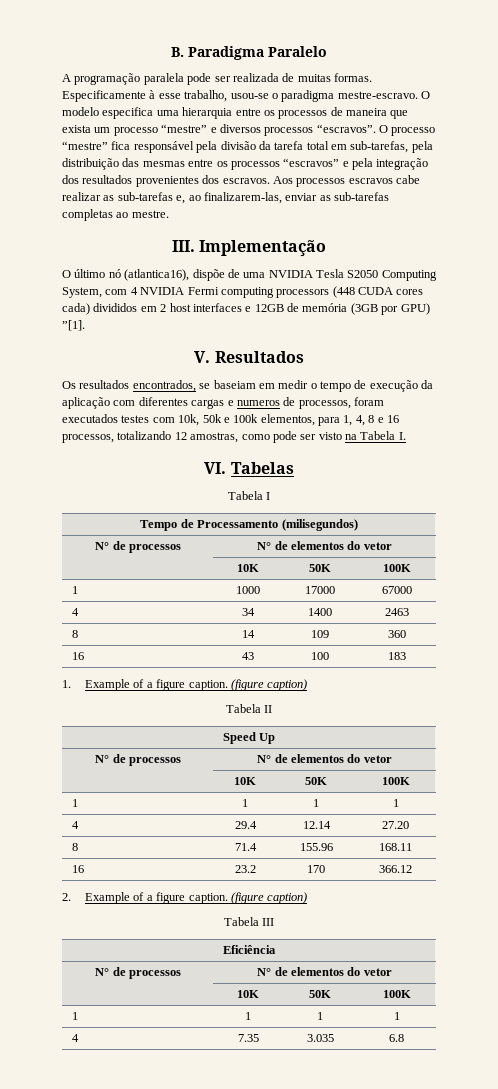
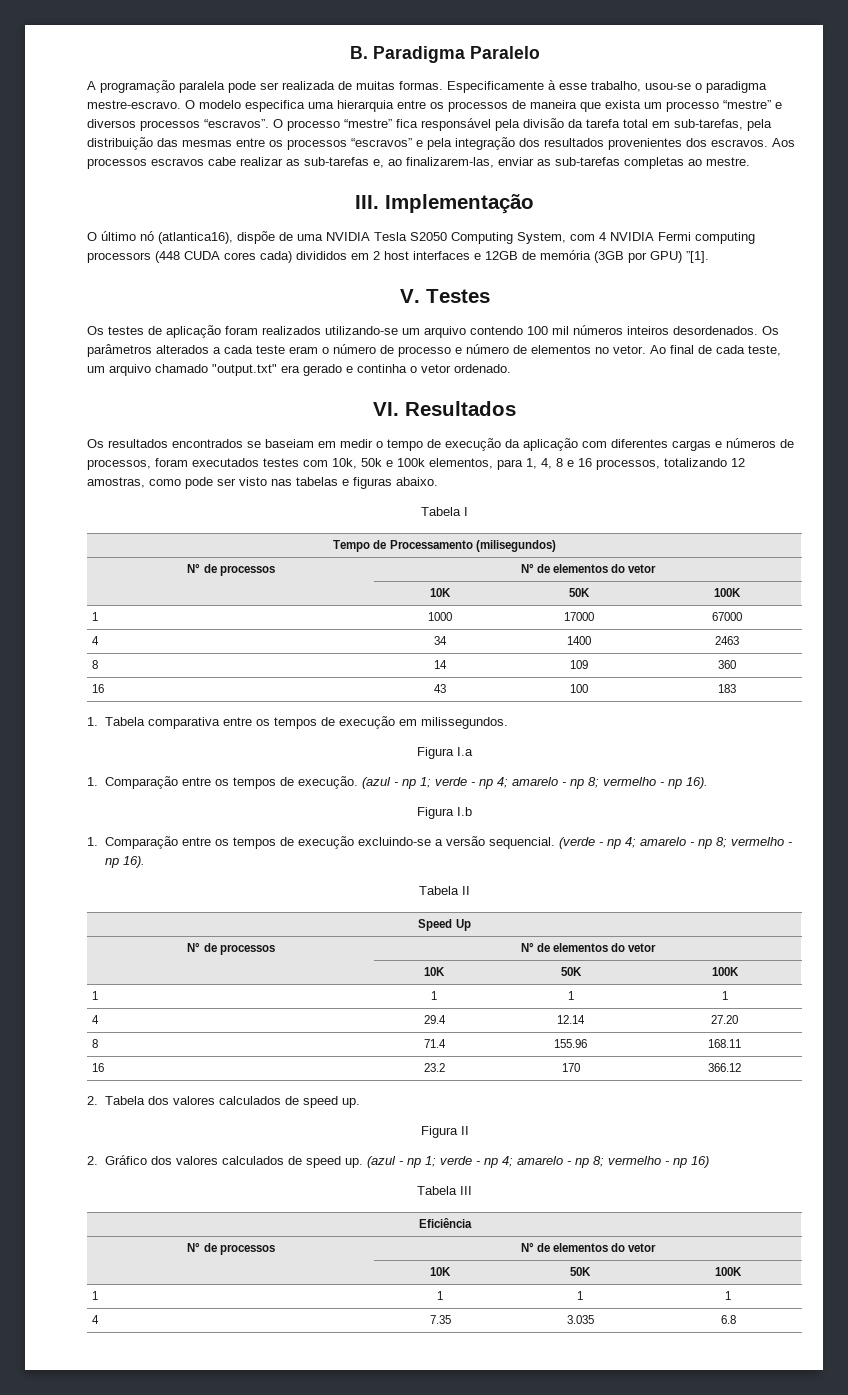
(211, 357) none -> [425,289,490,303] [87,325,779,338] [87,344,781,357] [87,364,511,376] [373,402,399,416] Testes // Os testes de aplicação foram realizados utilizando-se um arquivo contendo 100 mil números inteiros desordenados. Os parâmetros alterados a cada teste eram o número de processo e número de elementos no vetor. Ao final de cada teste, um arquivo chamado "output.txt" era gerado e continha o vetor ordenado. // VI.
[132,380,196,392] encontrados, -> [172,439,243,448] encontrados
[236,400,280,406] numeros -> [726,438,776,448] números
[345,431,406,440] [204,462,294,474] na Tabela I. // VI. Tabelas -> [271,477,438,489] nas tabelas e figuras abaixo.
[85,679,308,691] Example of a figure caption. (figure caption) -> [104,716,508,729] [417,747,473,759] [87,776,708,789] [417,807,472,819] [87,836,793,849] [104,856,145,868] Tabela comparativa entre os tempos de execução em milissegundos. // Figura I.a // 1. Comparação entre os tempos de execução. (azul - np 1; verde - np 4; amarelo - np 8; vermelho - np 16). // Figura I.b // 1. Comparação entre os tempos de execução excluindo-se a versão sequencial. (verde - np 4; amarelo - np 8; vermelho - np 16).
[85,892,308,904] Example of a figure caption. (figure caption) -> [104,1096,360,1108] [420,1126,469,1138] [87,1155,709,1168] Tabela dos valores calculados de speed up. // Figura II // 2. Gráfico dos valores calculados de speed up. (azul - np 1; verde - np 4; amarelo - np 8; vermelho - np 16)

